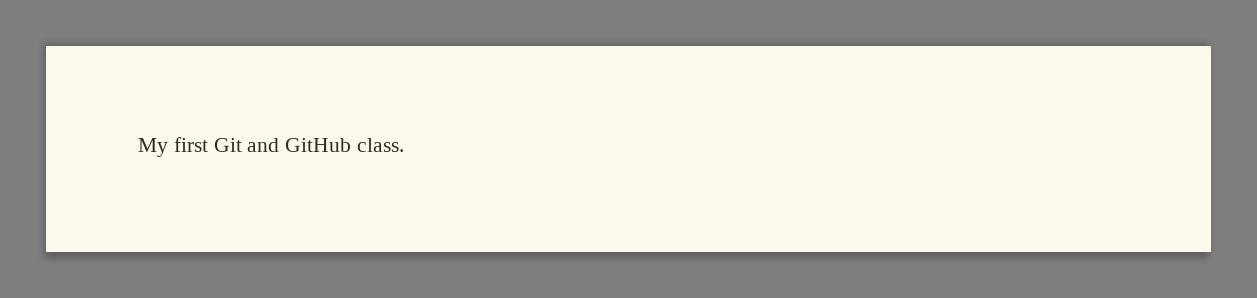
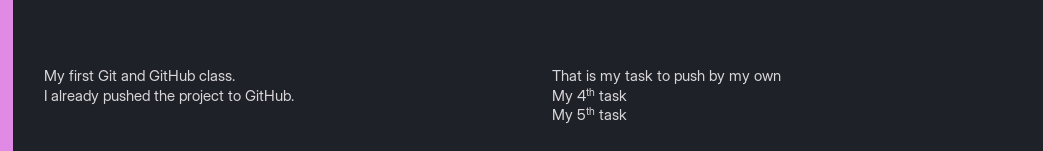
(405, 145) none -> [44,90,295,105] [552,70,782,85] [552,88,628,105] [552,107,628,124] // I already pushed the project to GitHub. // That is my task to push by my own // My 4th task // My 5th task

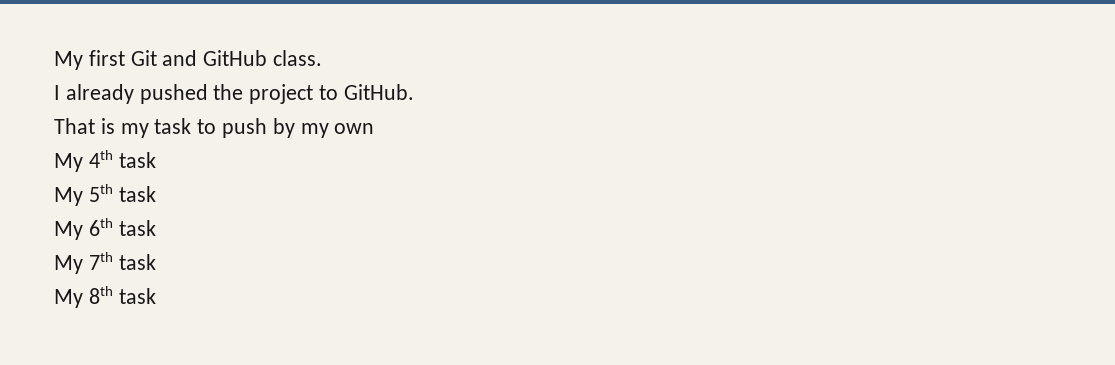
(628, 114) none -> [54,218,156,240] [54,252,156,274] [54,286,156,308] // My 6th task // My 7th task // My 8th task

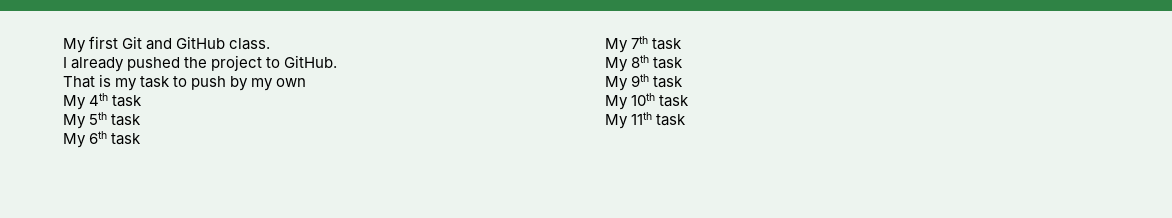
(156, 296) none -> [605,74,684,91] [605,93,690,110] [605,112,687,129] // My 9th task // My 10th task // My 11th task

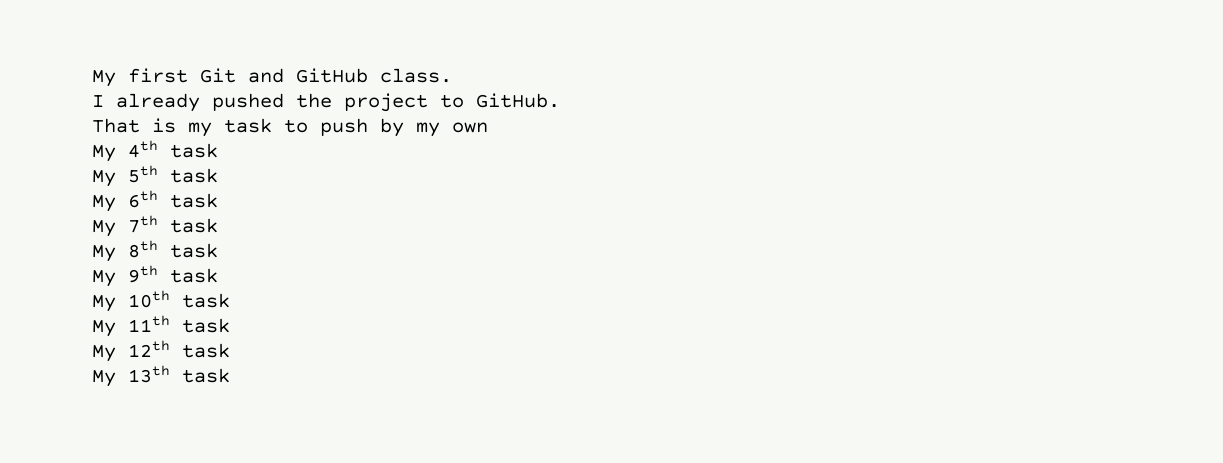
(687, 120) none -> [92,340,230,362] [92,365,230,387] // My 12th task // My 13th task

